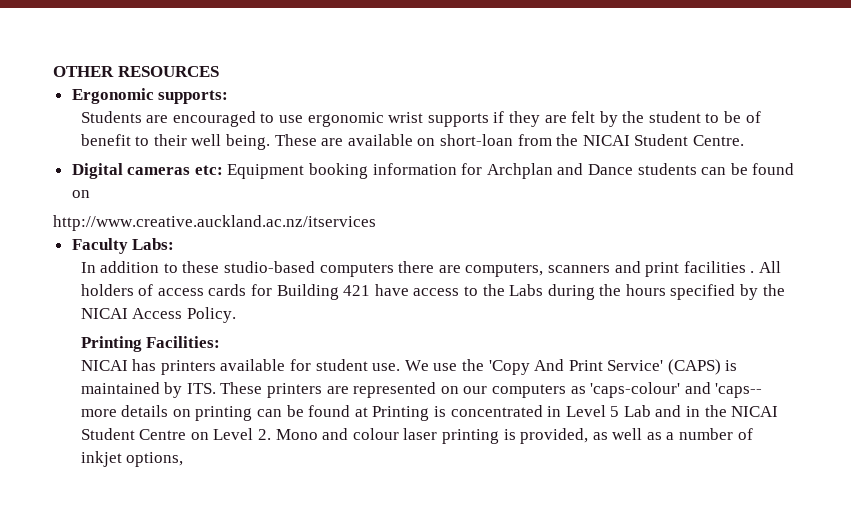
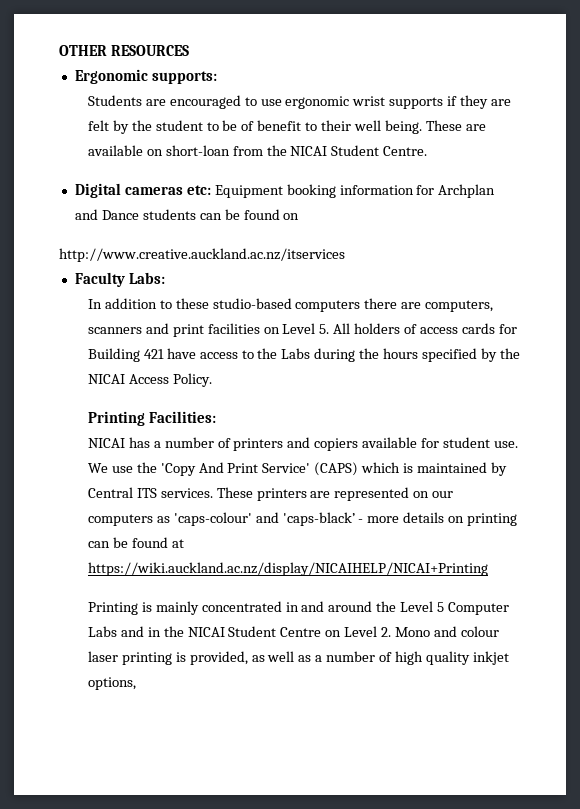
[750,271,755,273] . -> [263,323,330,334] on Level 5.
[160,360,216,375] printers -> [153,437,359,451] a number of printers and copiers
(721, 367) none -> [361,462,401,473] which
[186,383,216,394] ITS. -> [87,487,213,498] Central ITS services.
[715,383,763,398] 'caps-- -> [282,512,364,526] 'caps-black’ -
(368, 412) none -> [87,562,488,576] https://wiki.auckland.ac.nz/display/NICAIHELP/NICAI+Printing //
(446, 411) none -> [155,601,199,615] mainly
[565,405,651,417] Level 5 Lab -> [301,601,510,615] [87,626,117,637] and around the Level 5 Computer Labs
(753, 434) none -> [395,651,470,665] high quality

